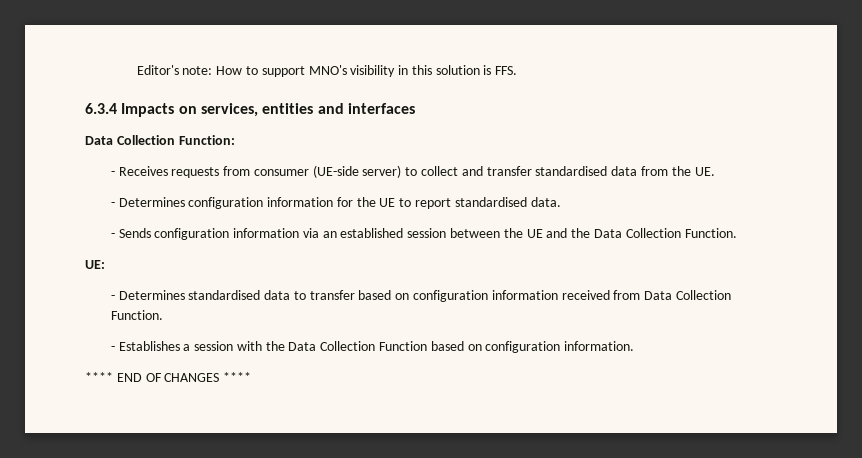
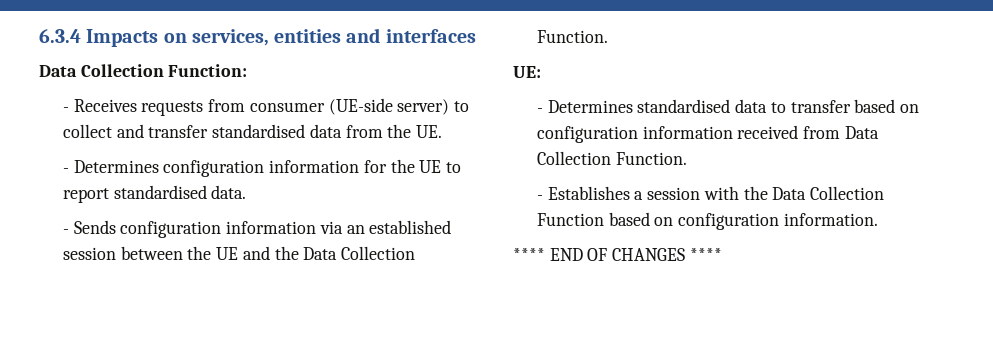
[136,65,518,77] Editor's note: How to support MNO's visibility in this solution is FFS. // -> (39, 36) none

